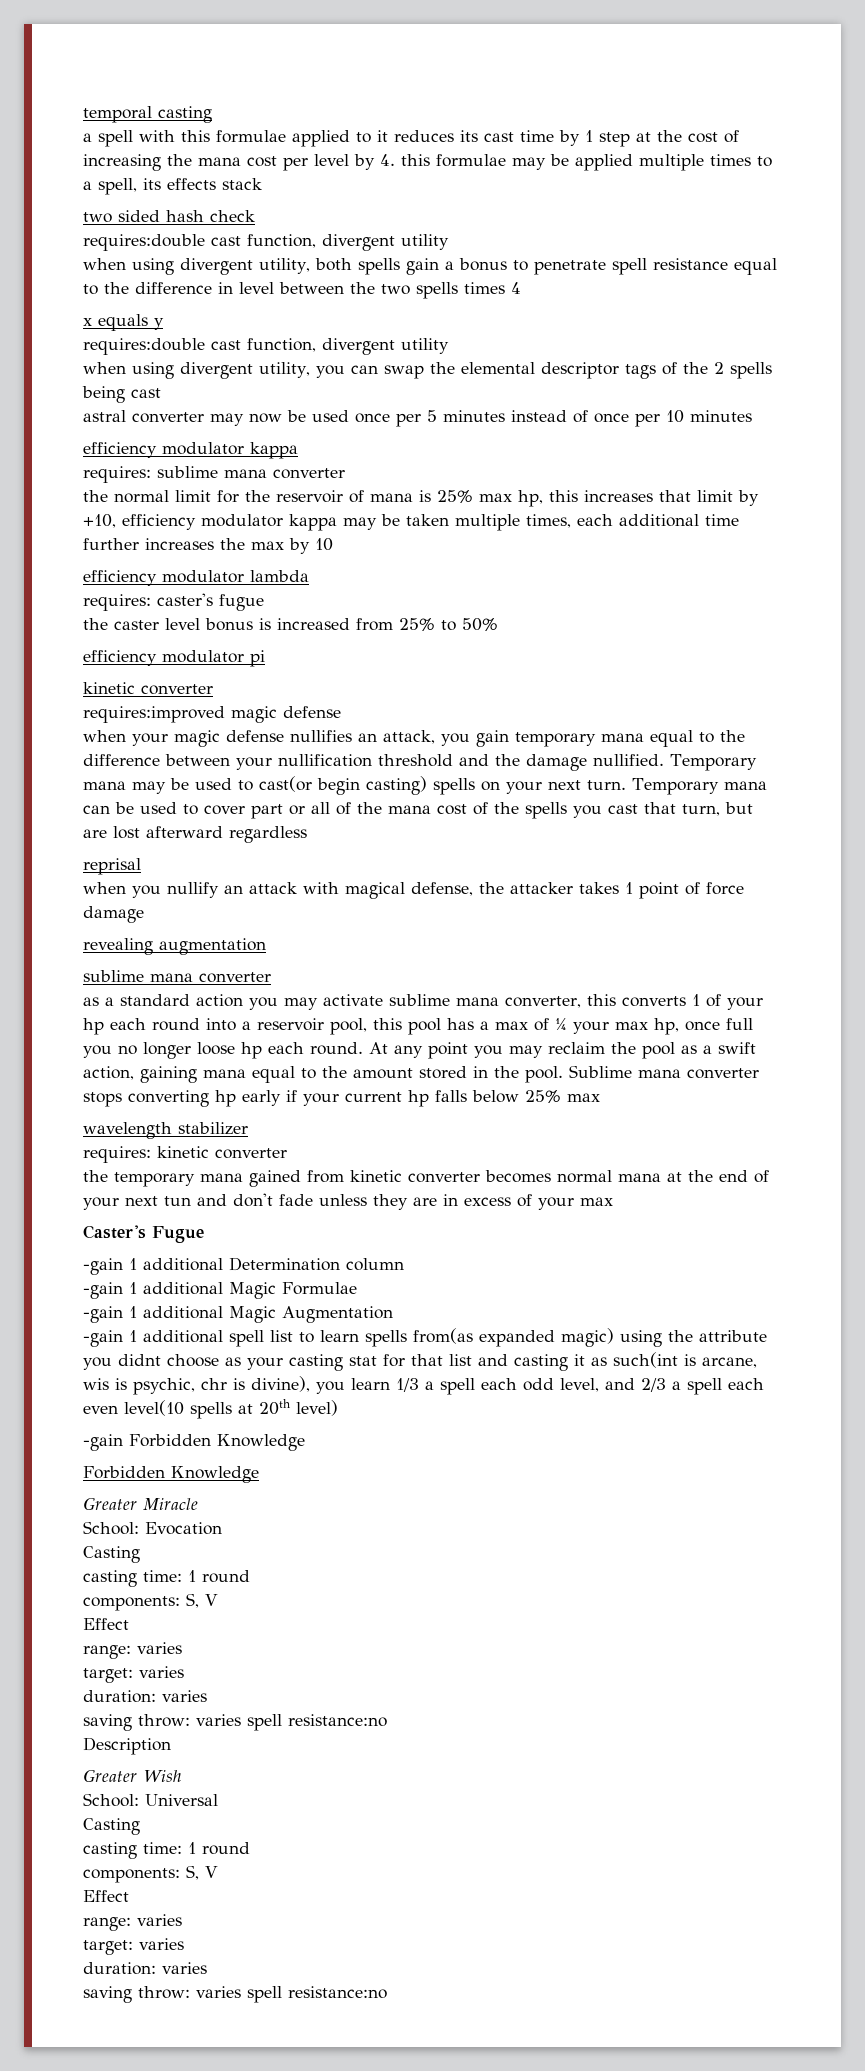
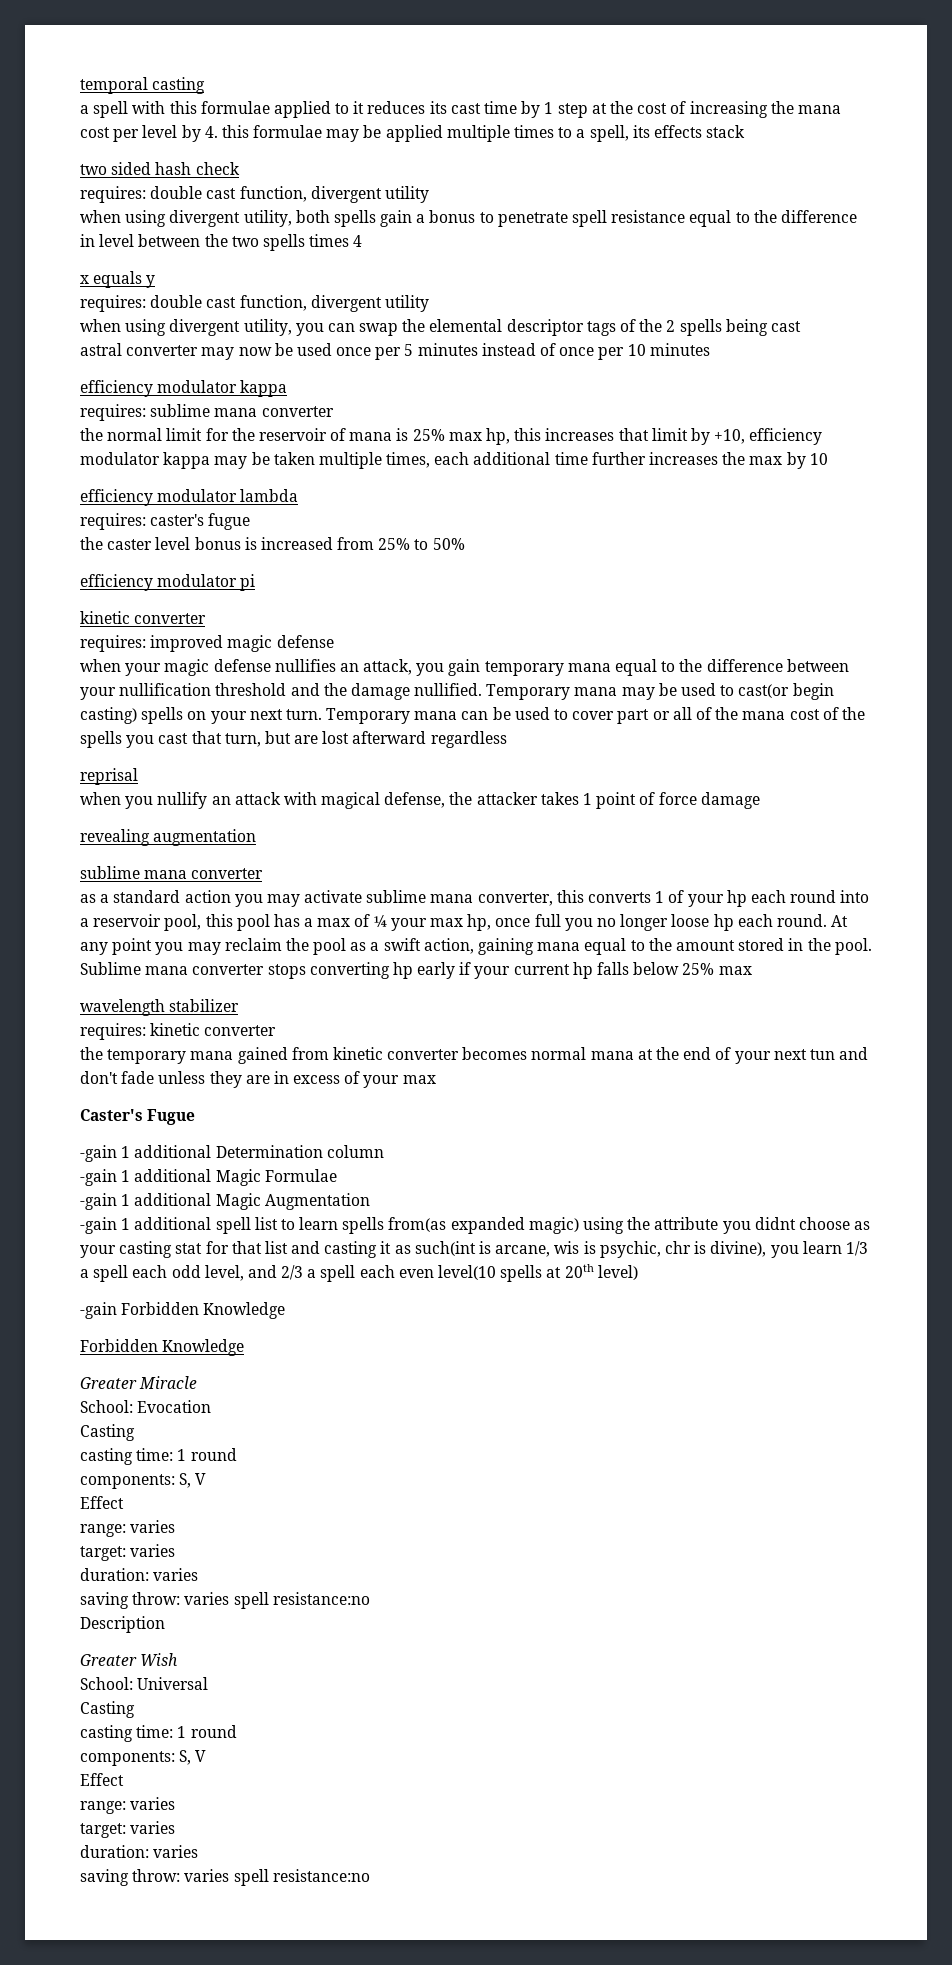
[83,234,205,251] requires:double -> [80,186,203,203] requires: double
[83,338,205,355] requires:double -> [80,295,203,312] requires: double
[83,706,225,723] requires:improved -> [80,635,224,652] requires: improved

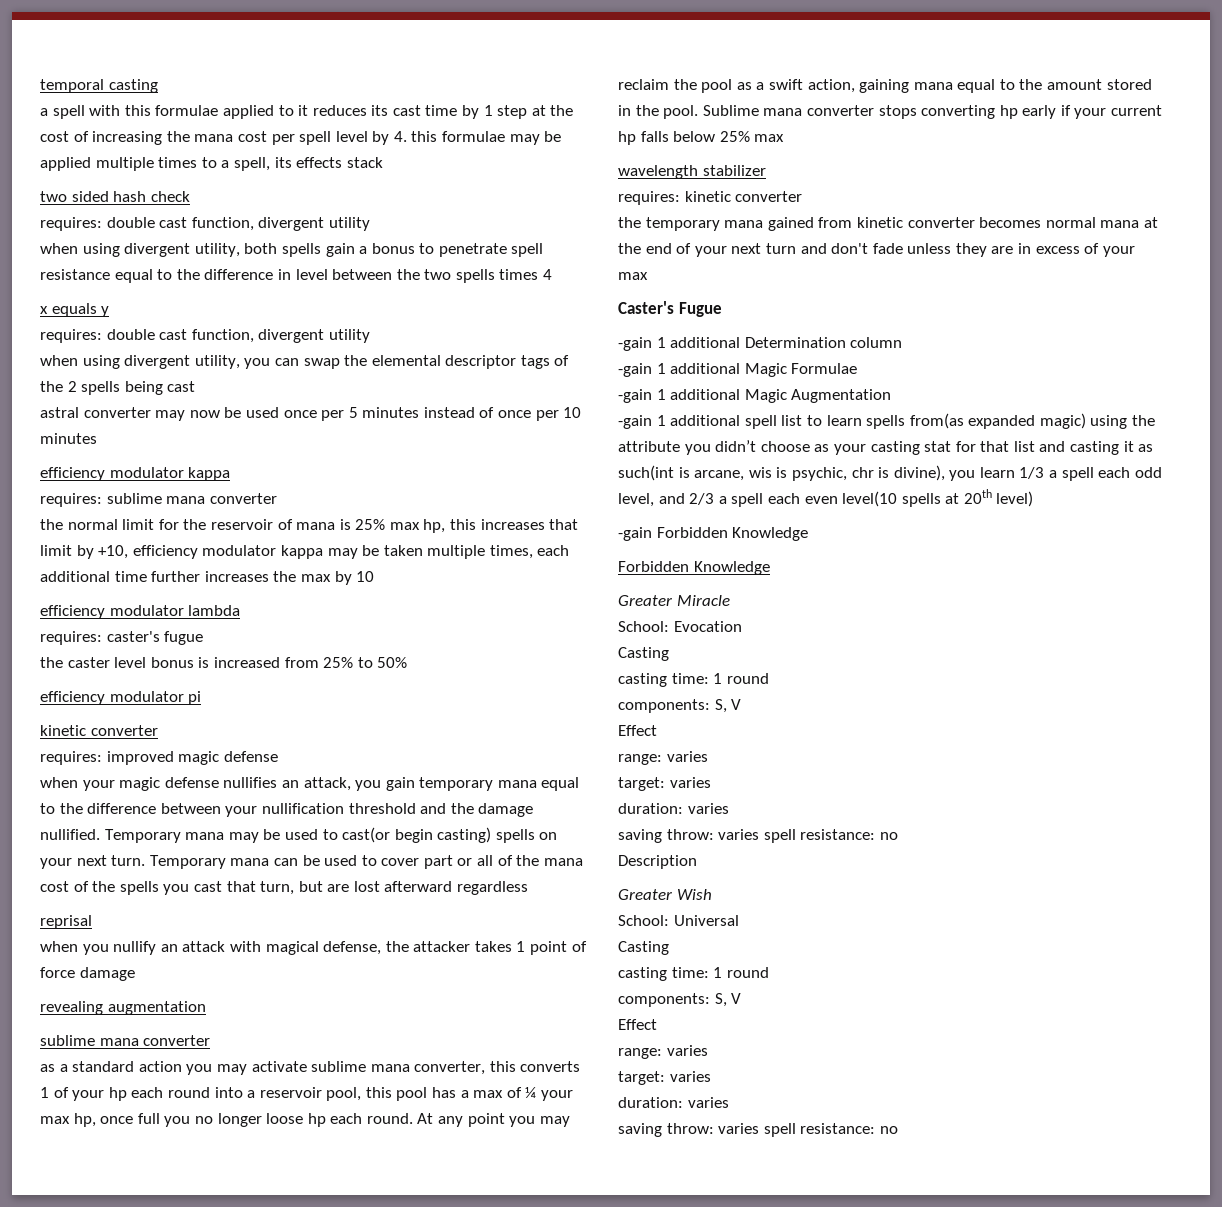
(140, 135) none -> [299,131,332,145] spell
[809,1049,835,1060] tun -> [765,243,796,254] turn
[754,1217,796,1230] didnt -> [715,440,757,452] didn’t
[272,1592,370,1605] resistance:no -> [800,829,898,840] resistance: no
[272,1869,370,1882] resistance:no -> [800,1123,898,1134] resistance: no

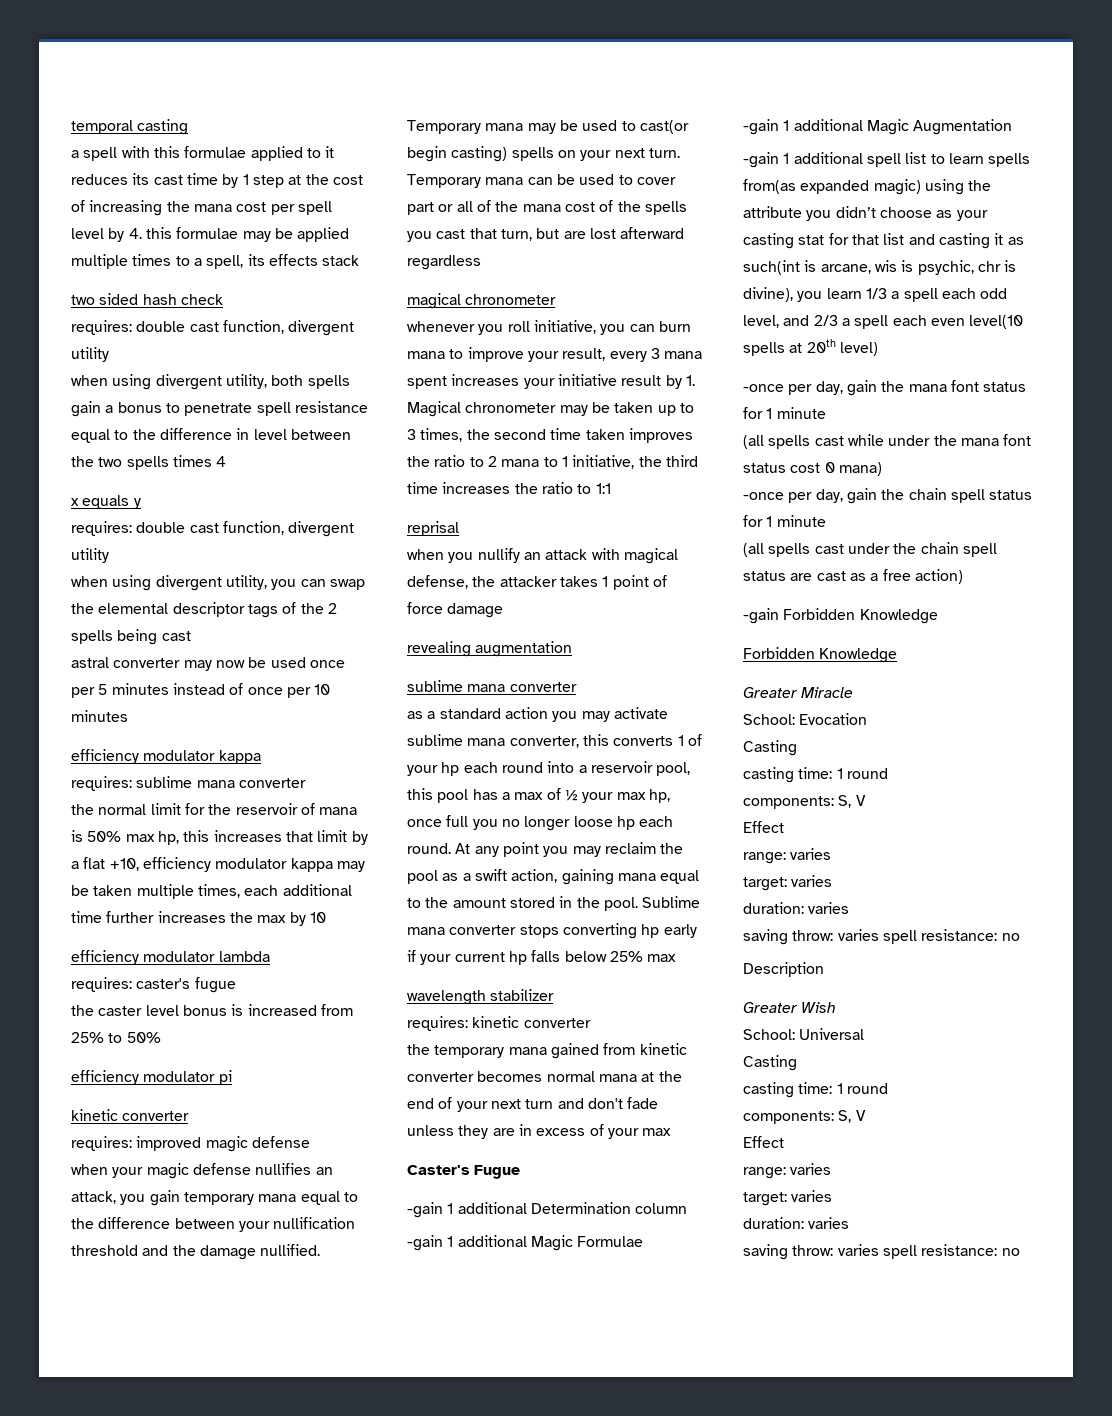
[355,519,386,530] 25% -> [87,831,122,842] 50%
(94, 552) none -> [71,857,106,869] a flat
(529, 888) none -> [407,293,557,309] [407,320,691,335] [407,347,703,362] [407,374,695,389] [407,401,694,417] [407,428,693,443] [407,455,698,469] [407,482,611,494] // magical chronometer // whenever you roll initiative, you can burn mana to improve your result, every 3 mana spent increases your initiative result by 1. Magical chronometer may be taken up to 3 times, the second time taken improves the ratio to 2 mana to 1 initiative, the third time increases the ratio to 1:1
[525,1087,537,1098] ¼ -> [564,790,578,801] ½
(1034, 499) none -> [743,380,1027,396] [743,407,826,419] [743,434,1032,449] [743,462,882,476] [743,488,1033,504] [743,515,826,527] [743,542,997,557] [743,569,963,584] // -once per day, gain the mana font status for 1 minute // (all spells cast while under the mana font status cost 0 mana) // -once per day, gain the chain spell status for 1 minute // (all spells cast under the chain spell status are cast as a free action)

